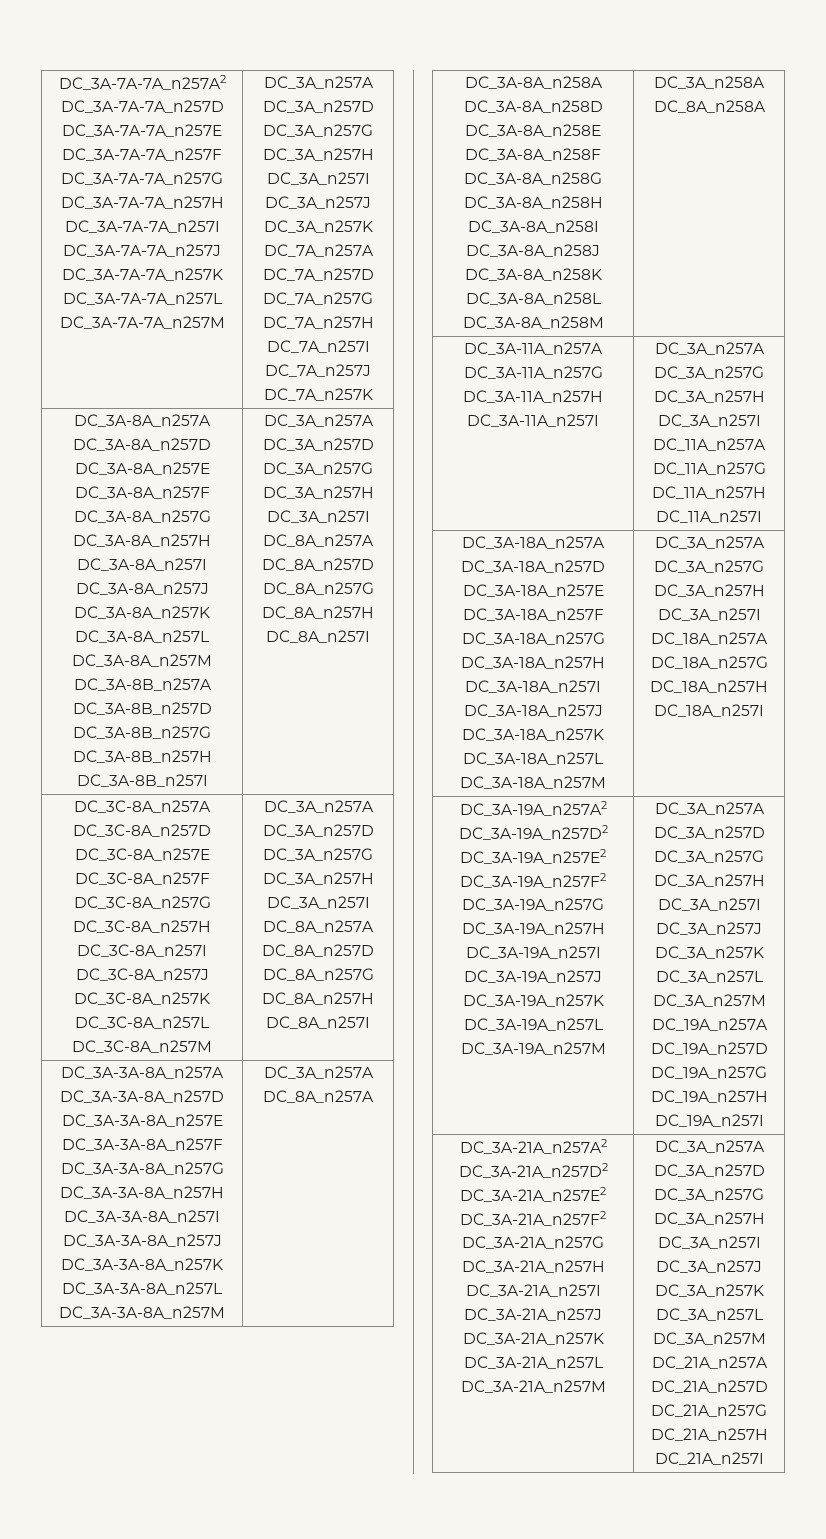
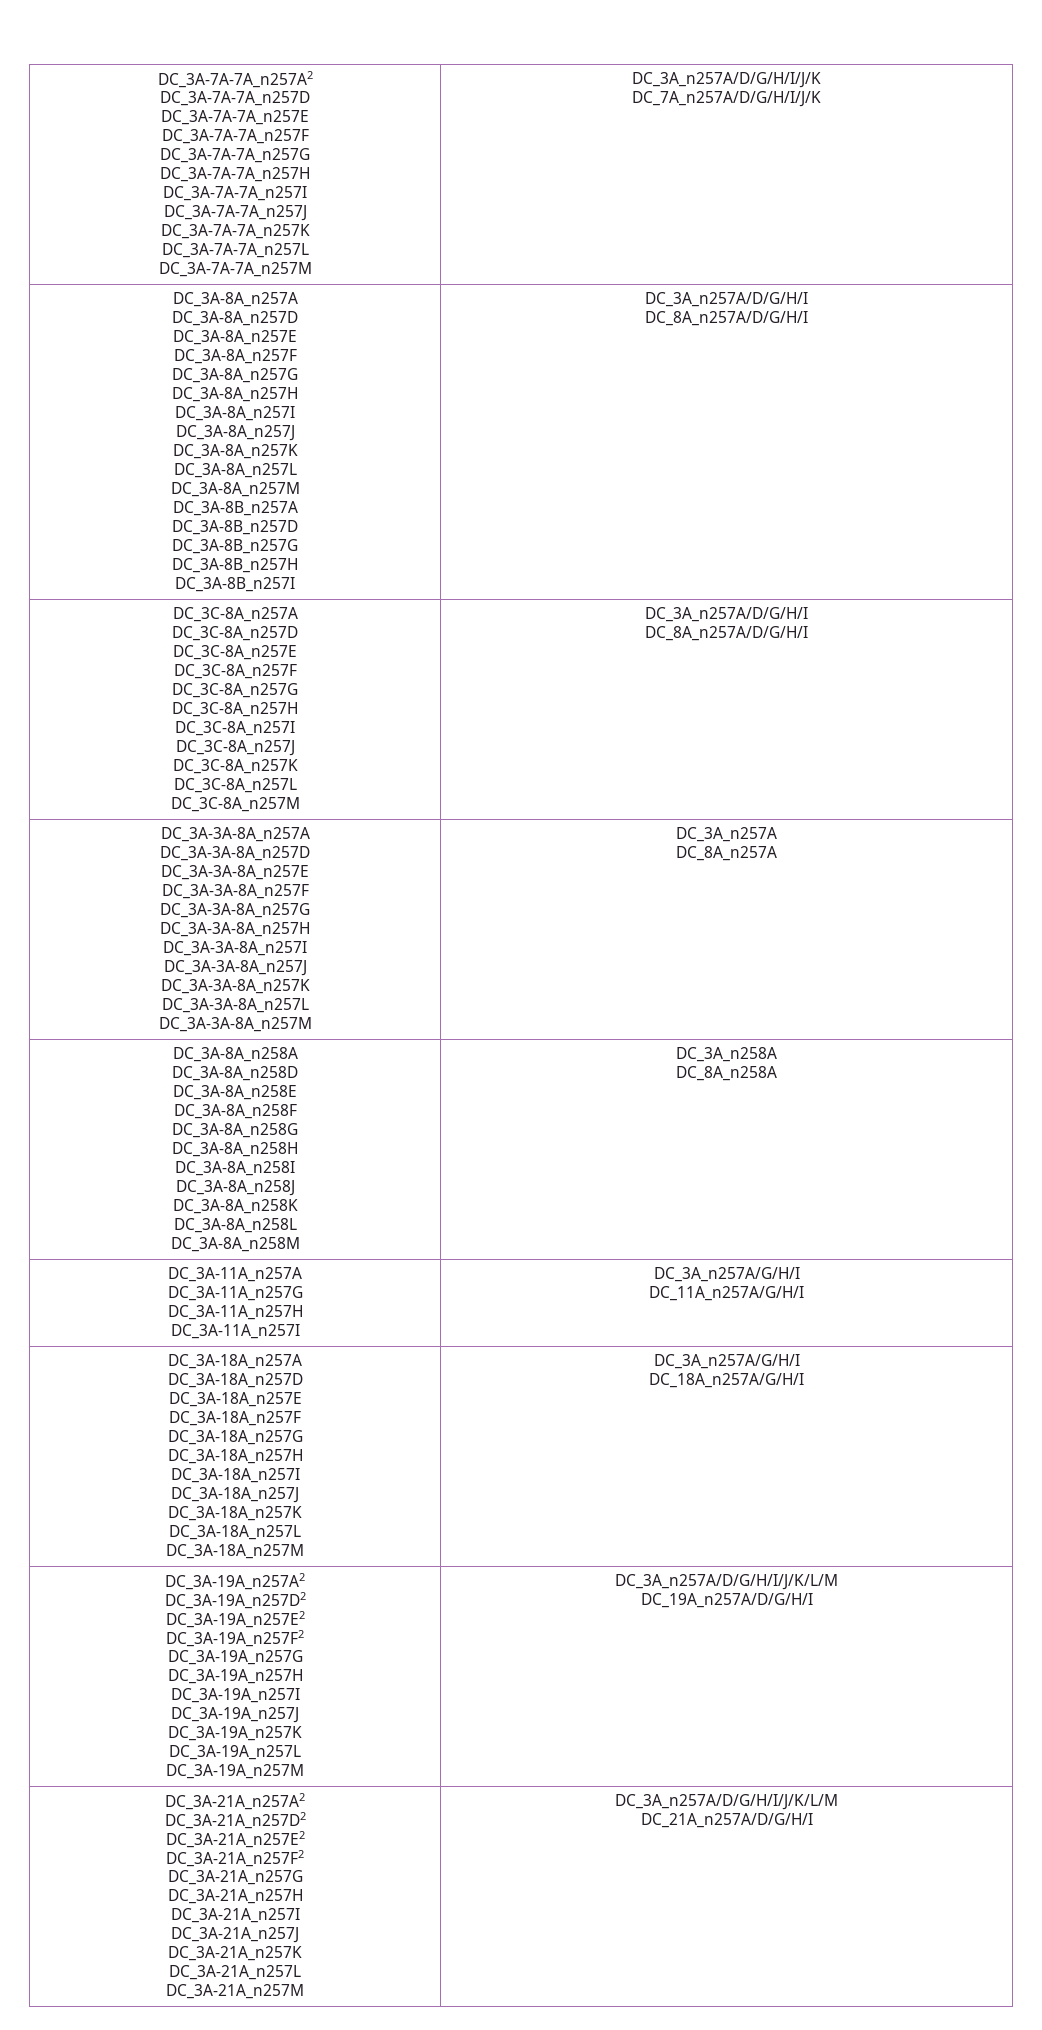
[263,76,374,89] [262,100,374,113] [263,124,373,137] [262,148,374,161] [266,172,370,185] [265,196,371,209] [263,220,373,233] [263,244,374,257] [262,268,374,281] [263,292,373,305] [262,316,374,329] [266,340,370,353] [265,364,371,377] [263,388,373,401] DC_3A_n257A // DC_3A_n257D // DC_3A_n257G // DC_3A_n257H // DC_3A_n257I // DC_3A_n257J // DC_3A_n257K // DC_7A_n257A // DC_7A_n257D // DC_7A_n257G // DC_7A_n257H // DC_7A_n257I // DC_7A_n257J // DC_7A_n257K -> [632,72,821,88] [632,91,821,107] DC_3A_n257A/D/G/H/I/J/K // DC_7A_n257A/D/G/H/I/J/K
[263,414,374,427] [262,438,374,451] [263,462,373,475] [262,486,374,499] [266,510,370,523] [263,534,374,547] [262,558,374,571] [262,582,374,595] [262,606,374,619] [266,630,370,643] DC_3A_n257A // DC_3A_n257D // DC_3A_n257G // DC_3A_n257H // DC_3A_n257I // DC_8A_n257A // DC_8A_n257D // DC_8A_n257G // DC_8A_n257H // DC_8A_n257I -> [645,292,808,307] [645,311,808,326] DC_3A_n257A/D/G/H/I // DC_8A_n257A/D/G/H/I
[263,800,374,813] [262,824,374,837] [263,848,373,861] [262,872,374,885] [266,896,370,909] [263,920,374,933] [262,944,374,957] [262,968,374,981] [262,992,374,1005] [266,1016,370,1029] DC_3A_n257A // DC_3A_n257D // DC_3A_n257G // DC_3A_n257H // DC_3A_n257I // DC_8A_n257A // DC_8A_n257D // DC_8A_n257G // DC_8A_n257H // DC_8A_n257I -> [645,607,808,622] [645,626,808,641] DC_3A_n257A/D/G/H/I // DC_8A_n257A/D/G/H/I
[654,342,765,355] [654,366,764,379] [653,390,765,403] [657,414,761,427] [653,438,766,451] [652,462,766,475] [652,486,766,499] [656,510,762,523] DC_3A_n257A // DC_3A_n257G // DC_3A_n257H // DC_3A_n257I // DC_11A_n257A // DC_11A_n257G // DC_11A_n257H // DC_11A_n257I -> [653,1267,800,1282] [649,1286,804,1301] DC_3A_n257A/G/H/I // DC_11A_n257A/G/H/I
[654,536,765,549] [654,560,764,573] [653,584,765,597] [657,608,761,621] [651,632,768,645] [650,656,768,669] [650,680,768,693] [654,704,764,717] DC_3A_n257A // DC_3A_n257G // DC_3A_n257H // DC_3A_n257I // DC_18A_n257A // DC_18A_n257G // DC_18A_n257H // DC_18A_n257I -> [653,1354,800,1369] [649,1373,804,1388] DC_3A_n257A/G/H/I // DC_18A_n257A/G/H/I
[654,802,765,815] [653,826,765,839] [654,850,764,863] [653,874,765,887] [657,898,761,911] [656,922,762,935] [654,946,764,959] [655,970,763,983] [652,994,766,1007] [651,1018,768,1031] [650,1042,768,1055] [651,1066,767,1079] [650,1090,768,1103] [654,1114,764,1127] DC_3A_n257A // DC_3A_n257D // DC_3A_n257G // DC_3A_n257H // DC_3A_n257I // DC_3A_n257J // DC_3A_n257K // DC_3A_n257L // DC_3A_n257M // DC_19A_n257A // DC_19A_n257D // DC_19A_n257G // DC_19A_n257H // DC_19A_n257I -> [615,1574,838,1590] [640,1593,813,1608] DC_3A_n257A/D/G/H/I/J/K/L/M // DC_19A_n257A/D/G/H/I
[654,1140,765,1153] [653,1164,765,1177] [654,1188,764,1201] [653,1212,765,1225] [657,1236,761,1249] [656,1260,762,1273] [654,1284,764,1297] [655,1308,763,1321] [652,1332,766,1345] [651,1356,768,1369] [650,1380,768,1393] [651,1404,767,1417] [650,1428,768,1441] [654,1452,764,1465] DC_3A_n257A // DC_3A_n257D // DC_3A_n257G // DC_3A_n257H // DC_3A_n257I // DC_3A_n257J // DC_3A_n257K // DC_3A_n257L // DC_3A_n257M // DC_21A_n257A // DC_21A_n257D // DC_21A_n257G // DC_21A_n257H // DC_21A_n257I -> [615,1794,838,1810] [640,1813,813,1828] DC_3A_n257A/D/G/H/I/J/K/L/M // DC_21A_n257A/D/G/H/I

